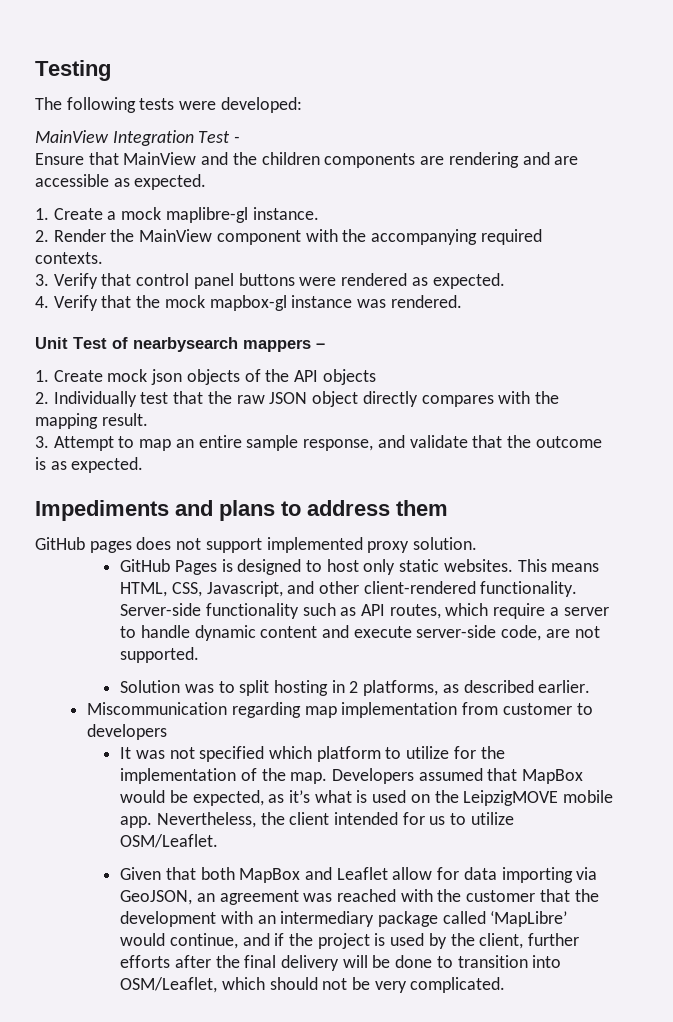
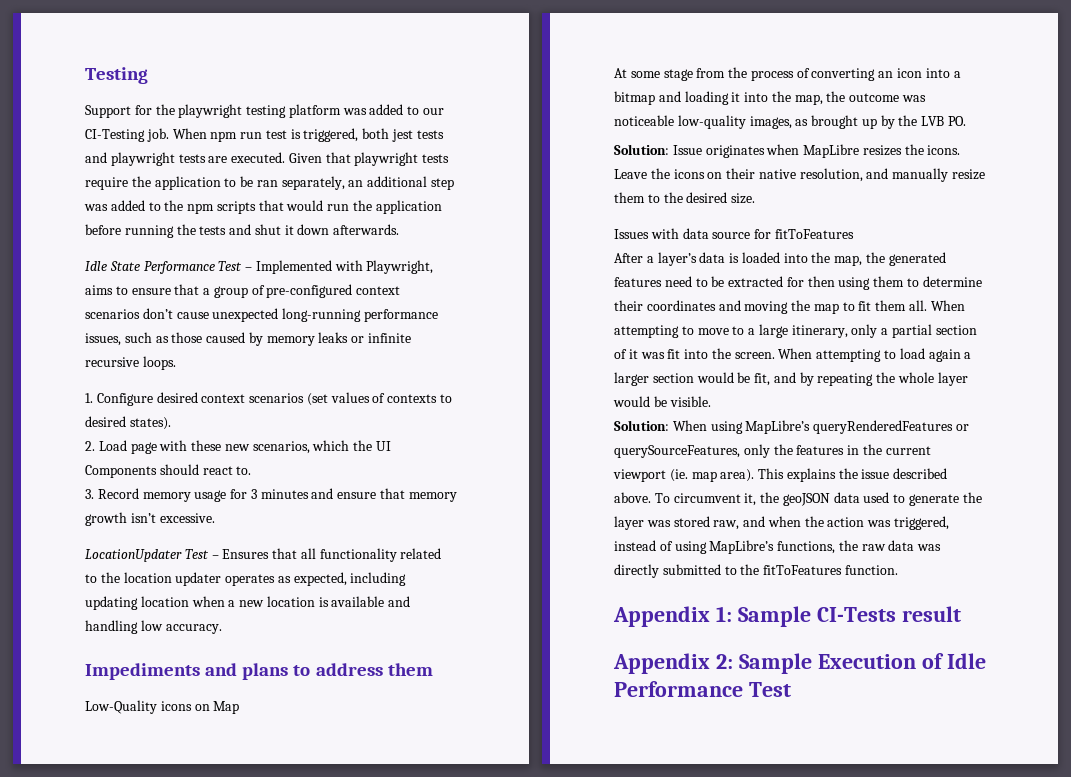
[35,97,302,113] [35,130,241,146] [35,152,579,168] [35,174,207,190] [35,207,319,223] [35,229,542,245] [35,252,103,264] [35,273,505,289] [35,295,462,311] [35,337,325,352] [35,369,376,385] [35,391,559,407] [35,413,148,429] [35,435,602,451] [35,457,144,473] The following tests were developed: // MainView Integration Test - // Ensure that MainView and the children components are rendering and are accessible as expected. // 1. Create a mock maplibre-gl instance. // 2. Render the MainView component with the accompanying required contexts. // 3. Verify that control panel buttons were rendered as expected. // 4. Verify that the mock mapbox-gl instance was rendered. // Unit Test of nearbysearch mappers – // 1. Create mock json objects of the API objects // 2. Individually test that the raw JSON object directly compares with the mapping result. // 3. Attempt to map an entire sample response, and validate that the outcome is as expected. -> [85,104,445,118] [85,128,444,142] [85,152,450,166] [85,176,455,190] [84,200,442,214] [85,224,400,238] [85,260,434,274] [85,284,401,298] [85,308,438,322] [85,332,412,346] [85,356,176,370] [85,392,453,406] [85,416,171,430] [85,440,392,454] [85,464,252,478] [85,488,457,502] [85,512,215,526] [85,548,442,562] [85,572,407,586] [85,596,411,610] [85,620,222,634] Support for the playwright testing platform was added to our CI-Testing job. When npm run test is triggered, both jest tests and playwright tests are executed. Given that playwright tests require the application to be ran separately, an additional step was added to the npm scripts that would run the application before running the tests and shut it down afterwards. // Idle State Performance Test – Implemented with Playwright, aims to ensure that a group of pre-configured context scenarios don’t cause unexpected long-running performance issues, such as those caused by memory leaks or infinite recursive loops. // 1. Configure desired context scenarios (set values of contexts to desired states). // 2. Load page with these new scenarios, which the UI Components should react to. // 3. Record memory usage for 3 minutes and ensure that memory growth isn’t excessive. // LocationUpdater Test – Ensures that all functionality related to the location updater operates as expected, including updating location when a new location is available and handling low accuracy.
[35,537,478,553] [120,559,600,575] [120,581,578,597] [120,603,609,619] [120,625,600,641] [120,647,200,663] [120,680,591,696] [87,702,593,718] [87,724,168,740] [120,746,505,762] [120,768,584,784] [120,790,614,806] [120,812,514,828] [120,834,219,848] [120,867,598,883] [120,889,599,905] [120,911,568,927] [120,933,580,949] [120,955,562,971] [120,977,506,993] GitHub pages does not support implemented proxy solution. // GitHub Pages is designed to host only static websites. This means HTML, CSS, Javascript, and other client-rendered functionality. Server-side functionality such as API routes, which require a server to handle dynamic content and execute server-side code, are not supported. // Solution was to split hosting in 2 platforms, as described earlier. // Miscommunication regarding map implementation from customer to developers // It was not specified which platform to utilize for the implementation of the map. Developers assumed that MapBox would be expected, as it’s what is used on the LeipzigMOVE mobile app. Nevertheless, the client intended for us to utilize OSM/Leaflet. // Given that both MapBox and Leaflet allow for data importing via GeoJSON, an agreement was reached with the customer that the development with an intermediary package called ‘MapLibre’ would continue, and if the project is used by the client, further efforts after the final delivery will be done to transition into OSM/Leaflet, which should not be very complicated. -> [85,700,240,714] [614,67,961,81] [614,91,927,105] [614,115,967,129] [614,144,961,158] [614,168,986,182] [614,192,756,204] [614,228,854,239] [614,252,946,266] [614,276,982,290] [614,300,965,314] [614,324,977,338] [614,348,972,362] [614,372,968,386] [613,396,711,407] [614,420,969,434] [614,444,931,458] [613,468,948,482] [614,492,982,506] [614,516,950,530] [614,540,942,554] [614,564,898,578] [613,606,961,627] [613,653,986,674] [614,681,791,697] Low-Quality icons on Map // At some stage from the process of converting an icon into a bitmap and loading it into the map, the outcome was noticeable low-quality images, as brought up by the LVB PO. // Solution: Issue originates when MapLibre resizes the icons. Leave the icons on their native resolution, and manually resize them to the desired size. // Issues with data source for fitToFeatures // After a layer’s data is loaded into the map, the generated features need to be extracted for then using them to determine their coordinates and moving the map to fit them all. When attempting to move to a large itinerary, only a partial section of it was fit into the screen. When attempting to load again a larger section would be fit, and by repeating the whole layer would be visible. // Solution: When using MapLibre’s queryRenderedFeatures or querySourceFeatures, only the features in the current viewport (ie. map area). This explains the issue described above. To circumvent it, the geoJSON data used to generate the layer was stored raw, and when the action was triggered, instead of using MapLibre’s functions, the raw data was directly submitted to the fitToFeatures function. // Appendix 1: Sample CI-Tests result // Appendix 2: Sample Execution of Idle Performance Test

